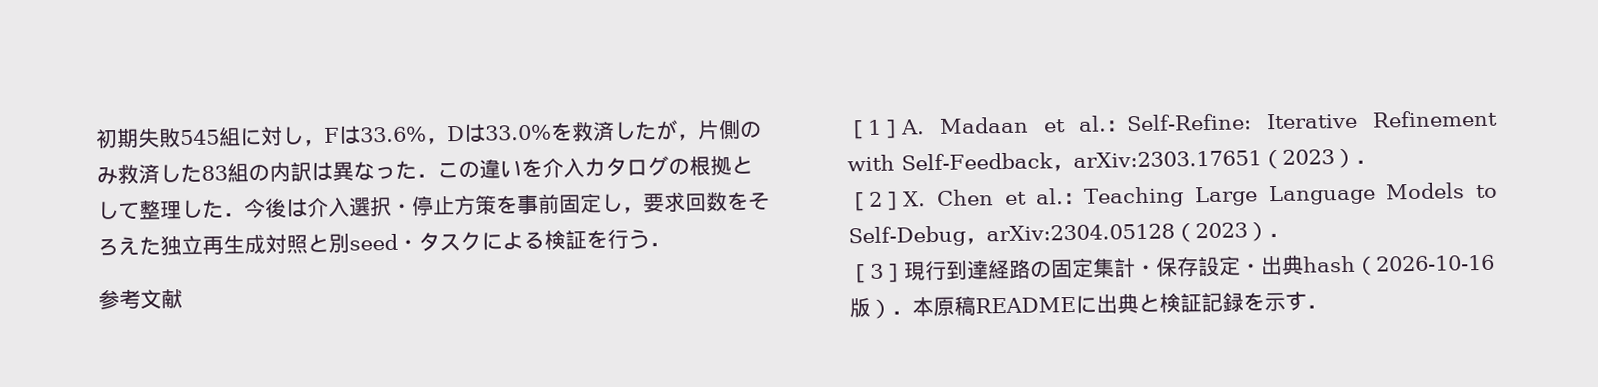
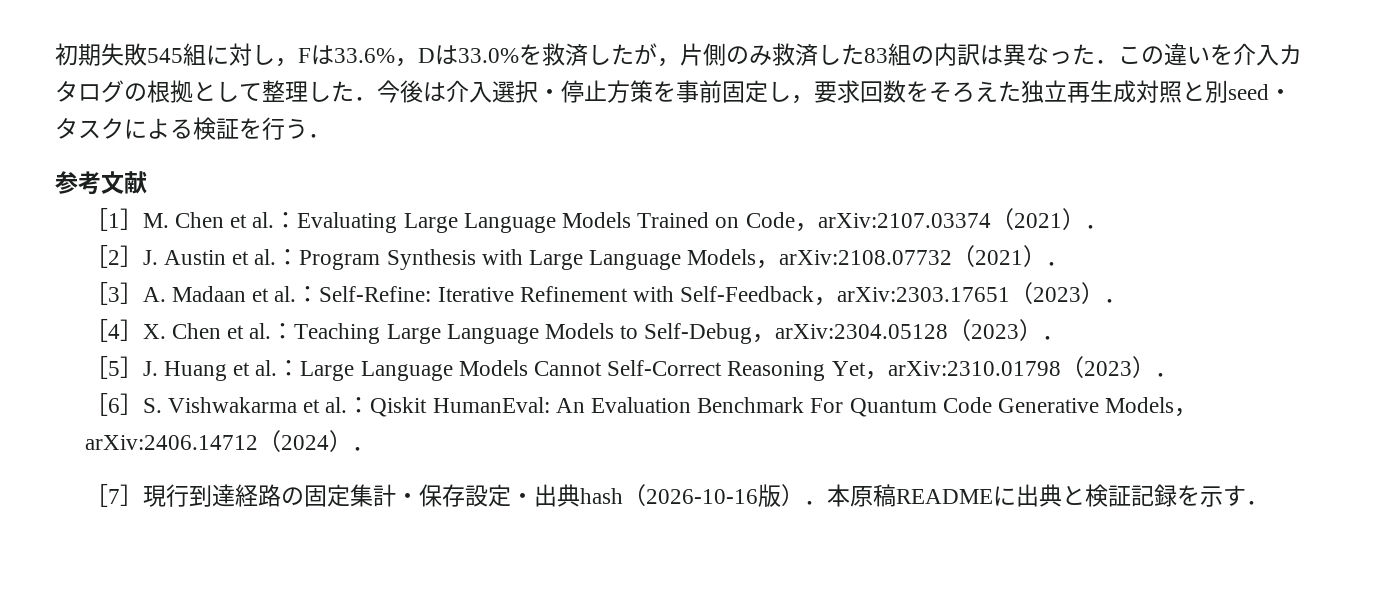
(904, 128) none -> [142,208,1108,233] [84,245,1070,270] [84,282,143,305] M. Chen et al.：Evaluating Large Language Models Trained on Code，arXiv:2107.03374（2021）． // ［2］J. Austin et al.：Program Synthesis with Large Language Models，arXiv:2108.07732（2021）． // ［3］
[868,191,884,207] 2 -> [107,324,120,339] 4
[870,263,885,279] 3 -> [107,356,1178,381] [84,393,1198,417] [84,430,375,452] [84,484,120,507] 5］J. Huang et al.：Large Language Models Cannot Self-Correct Reasoning Yet，arXiv:2310.01798（2023）． // ［6］S. Vishwakarma et al.：Qiskit HumanEval: An Evaluation Benchmark For Quantum Code Generative Models，arXiv:2406.14712（2024）． // ［7

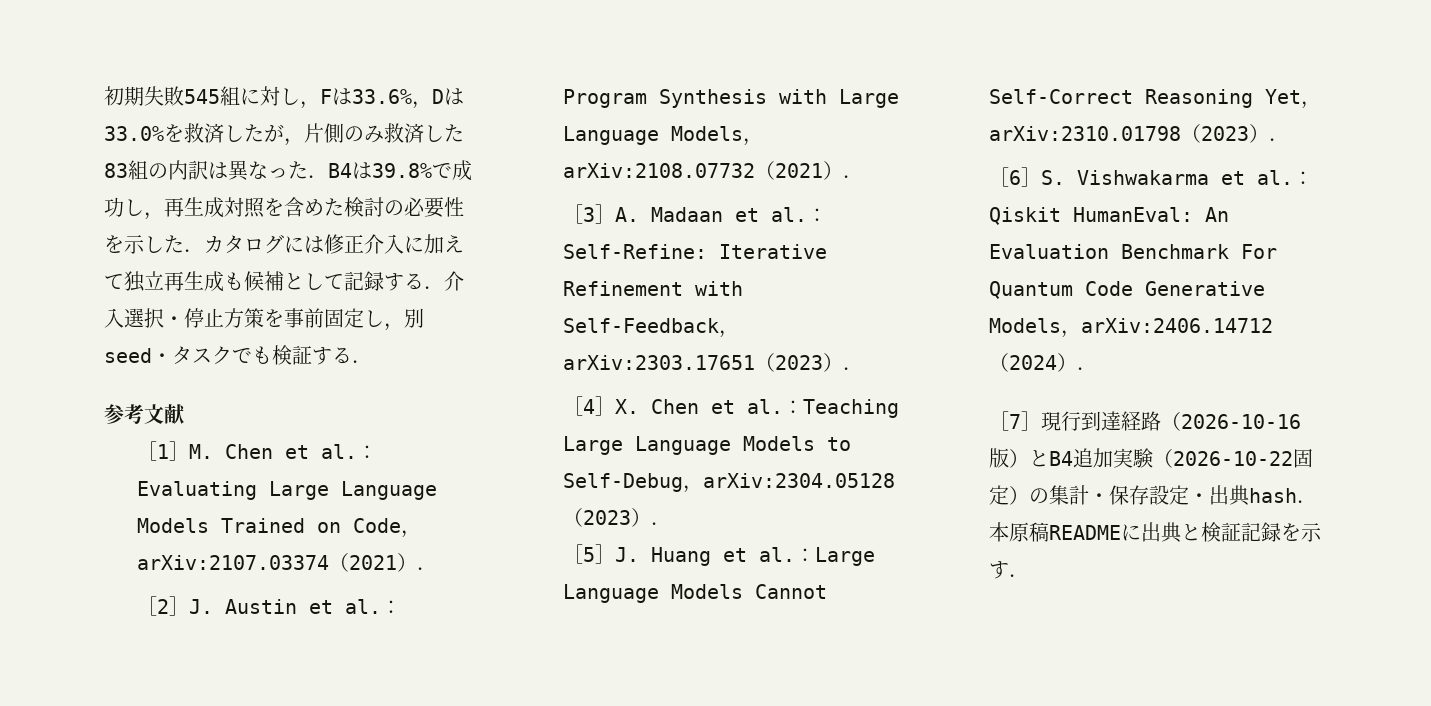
[1118,43,1302,66] [55,80,446,103] この違いを介入カタログの根拠として整理した．今後は -> [328,160,472,181] [104,197,464,220] [104,234,464,254] [104,271,444,292] B4は39.8%で成功し，再生成対照を含めた検討の必要性を示した．カタログには修正介入に加えて独立再生成も候補として記録する．
[814,80,1292,103] [55,117,308,140] 要求回数をそろえた独立再生成対照と別seed・タスクによる検証を行う -> [404,308,424,328] [104,345,352,365] 別seed・タスクでも検証する
[280,484,350,507] の固定 -> [1161,412,1302,431] [989,448,1314,468] [989,485,1050,505] （2026-10-16版）とB4追加実験（2026-10-22固定）の
[622,484,804,507] （2026-10-16版） -> (1298, 495) none

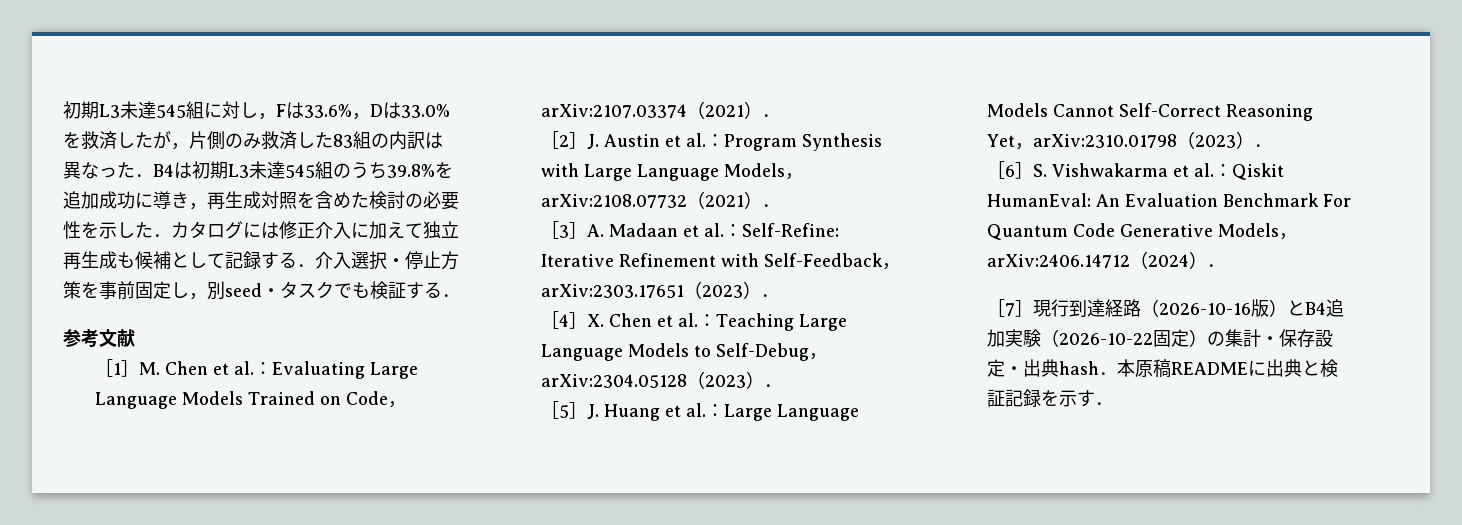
[104,86,184,106] 初期失敗 -> [63,101,156,119] 初期L3未達
[372,160,472,181] [104,197,144,217] 39.8%で成功し -> [192,161,453,179] [63,191,189,209] 初期L3未達545組のうち39.8%を追加成功に導き

